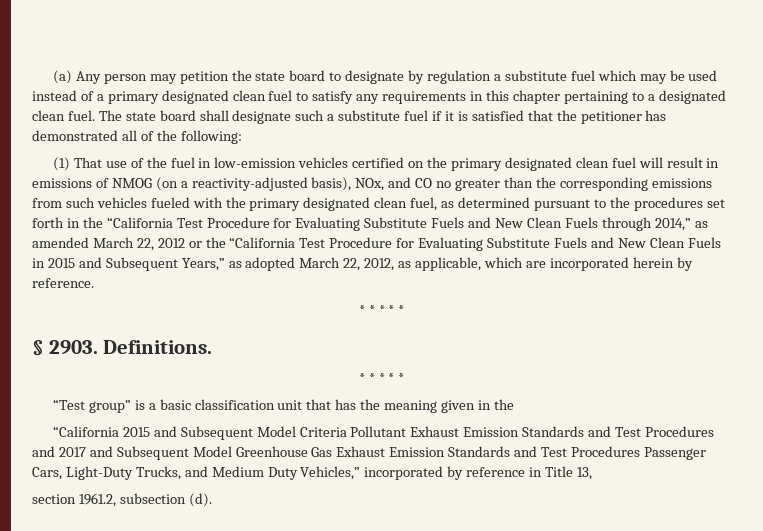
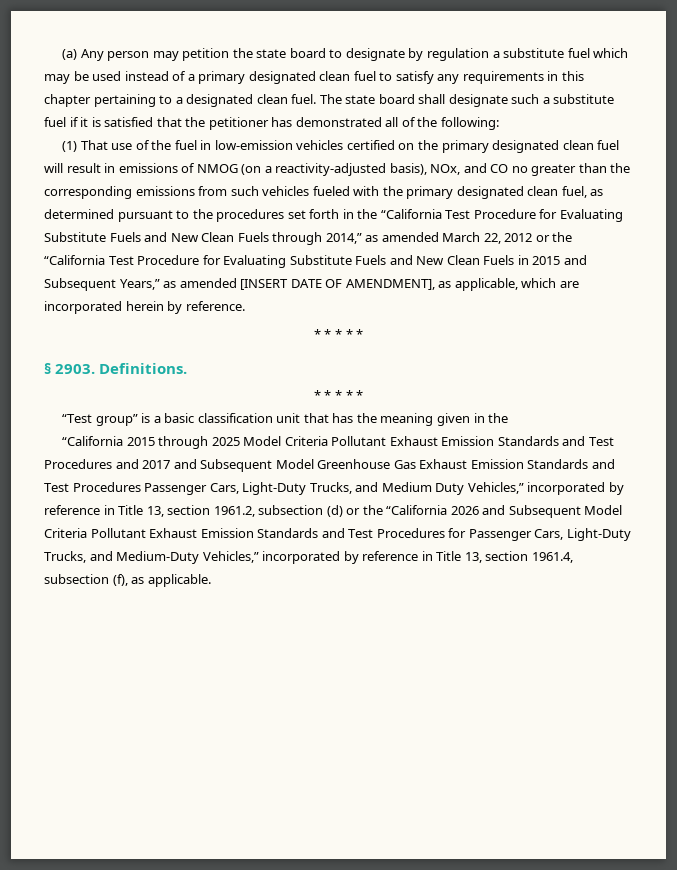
[245,257,395,271] adopted March 22, 2012, -> [179,278,435,290] amended [INSERT DATE OF AMENDMENT],
[153,426,253,440] and Subsequent -> [158,436,240,449] through 2025
(592, 473) // -> (164, 511) none
[188,493,212,507] (d). -> [326,505,623,518] [44,528,631,541] [44,551,573,564] [44,574,211,587] (d) or the “California 2026 and Subsequent Model Criteria Pollutant Exhaust Emission Standards and Test Procedures for Passenger Cars, Light-Duty Trucks, and Medium-Duty Vehicles,” incorporated by reference in Title 13, section 1961.4, subsection (f), as applicable.

